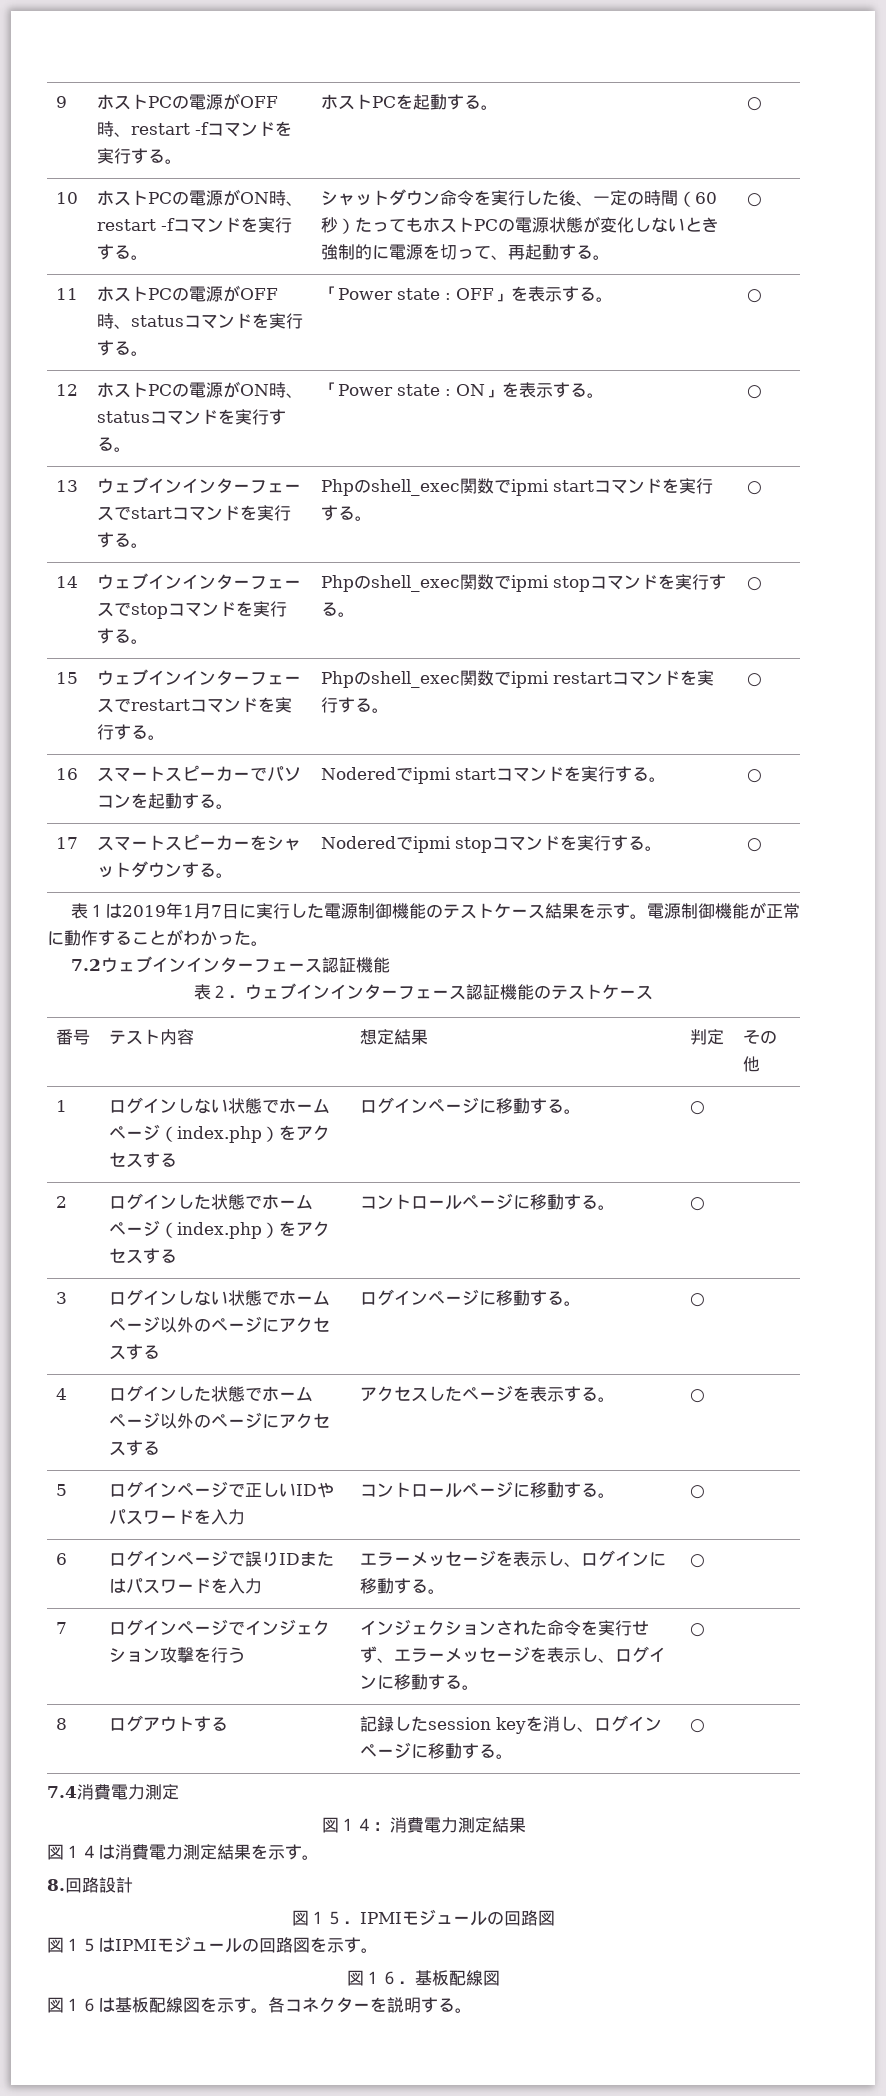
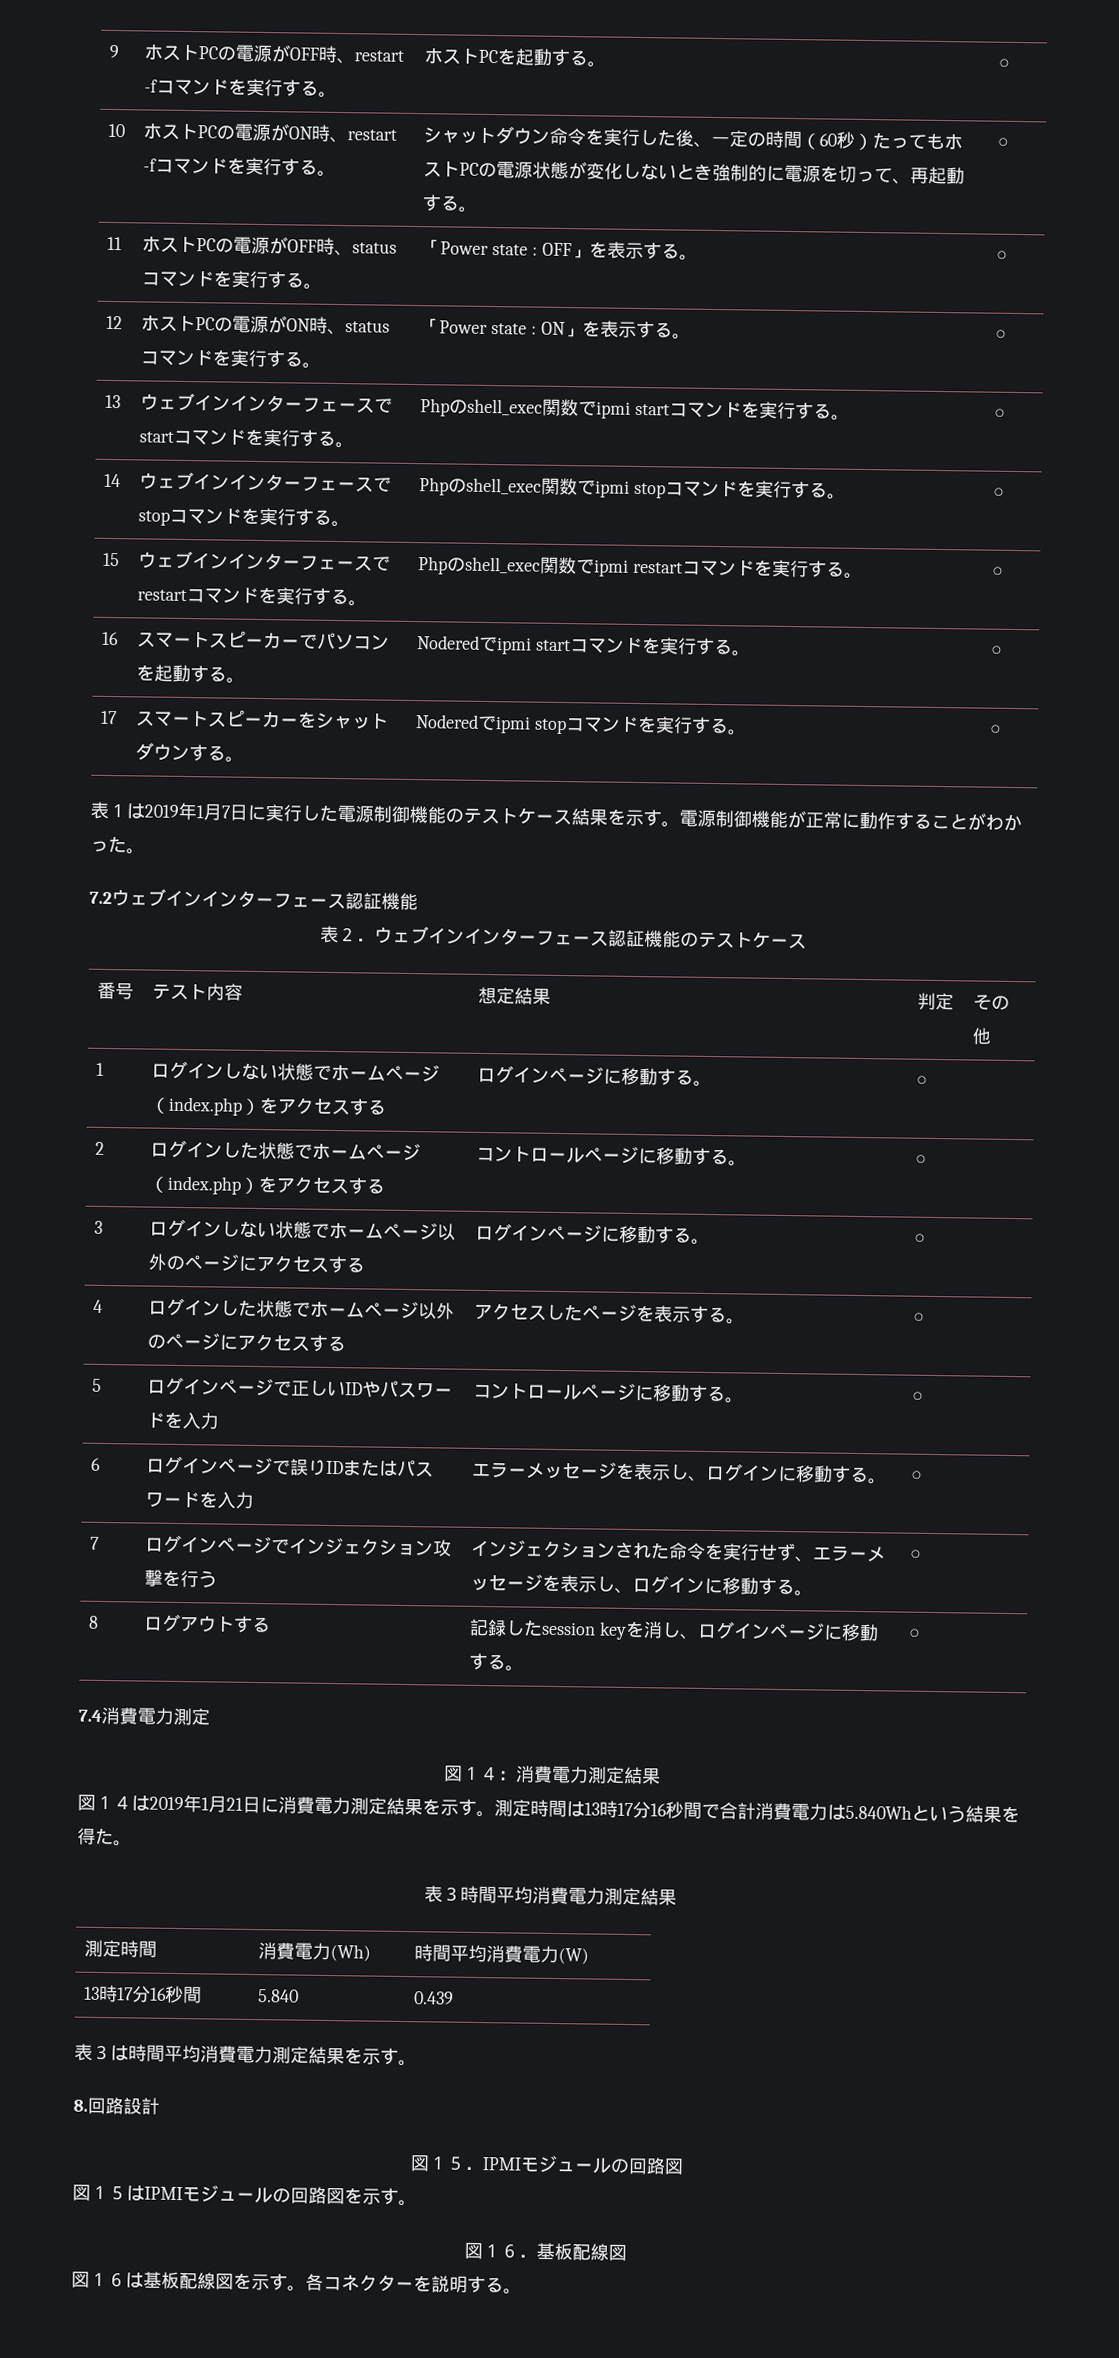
(115, 1851) none -> [149,1795,1020,1823] [77,1827,132,1847] [423,1885,677,1906] [84,1939,158,1958] [258,1942,372,1962] [414,1944,590,1965] [84,1984,203,2004] [258,1989,300,2003] [414,1991,455,2005] [74,2043,201,2063] 2019年1月21日に消費電力測定結果を示す。測定時間は13時17分16秒間で合計消費電力は5.840Whという結果を得た。 // 表３時間平均消費電力測定結果 // 測定時間 | 消費電力(Wh) | 時間平均消費電力(W) // 13時17分16秒間 | 5.840 | 0.439 // 表３は時間平均

